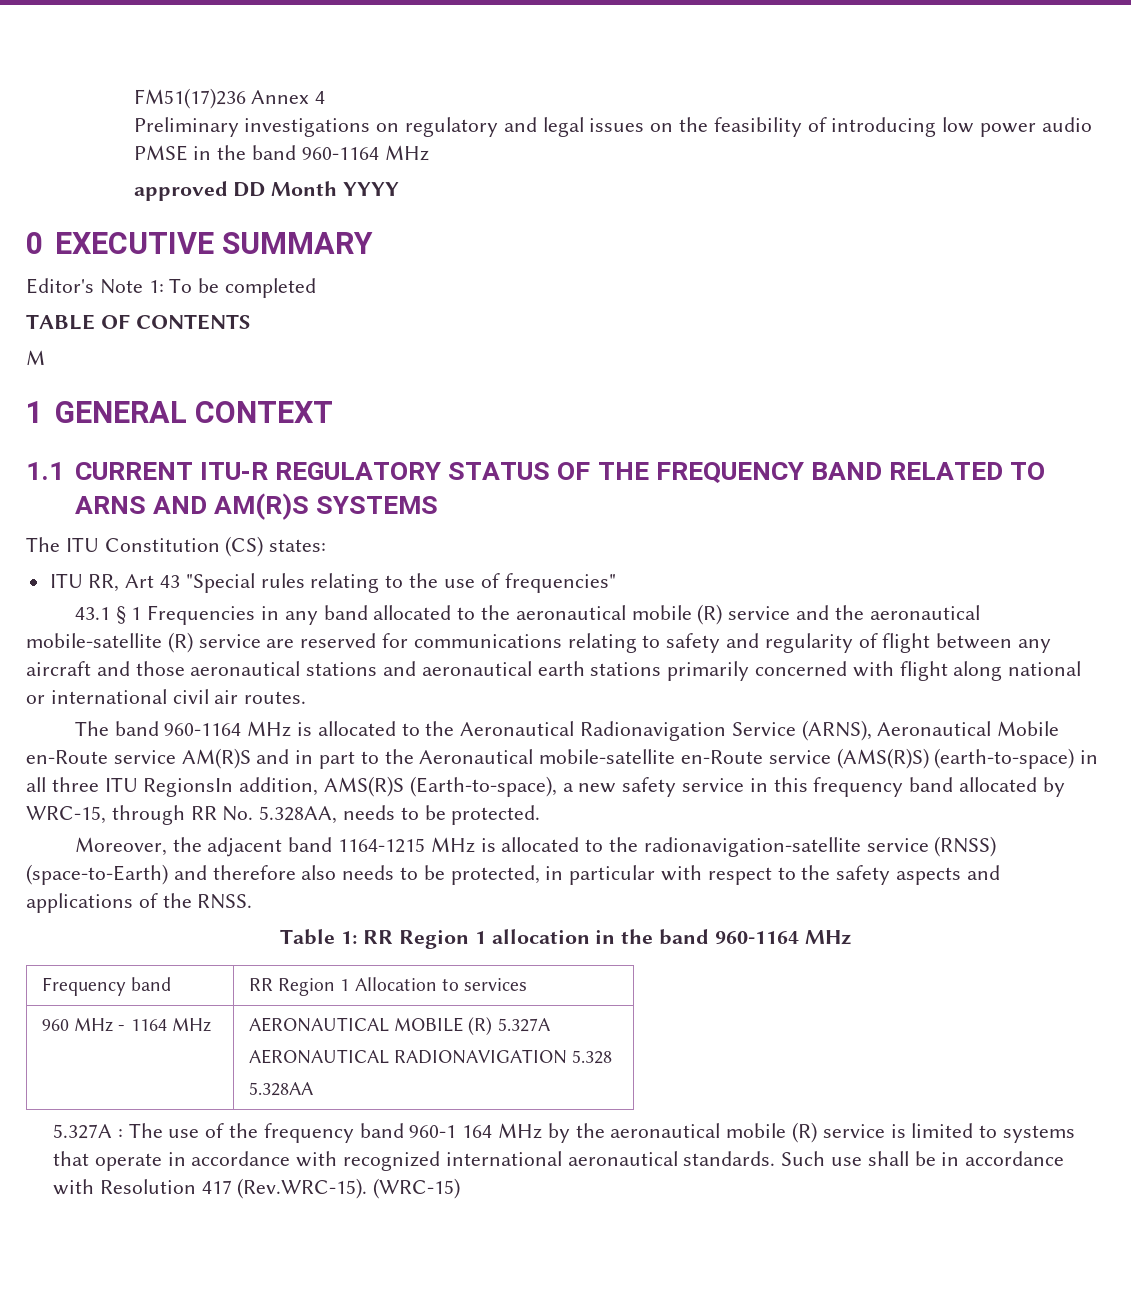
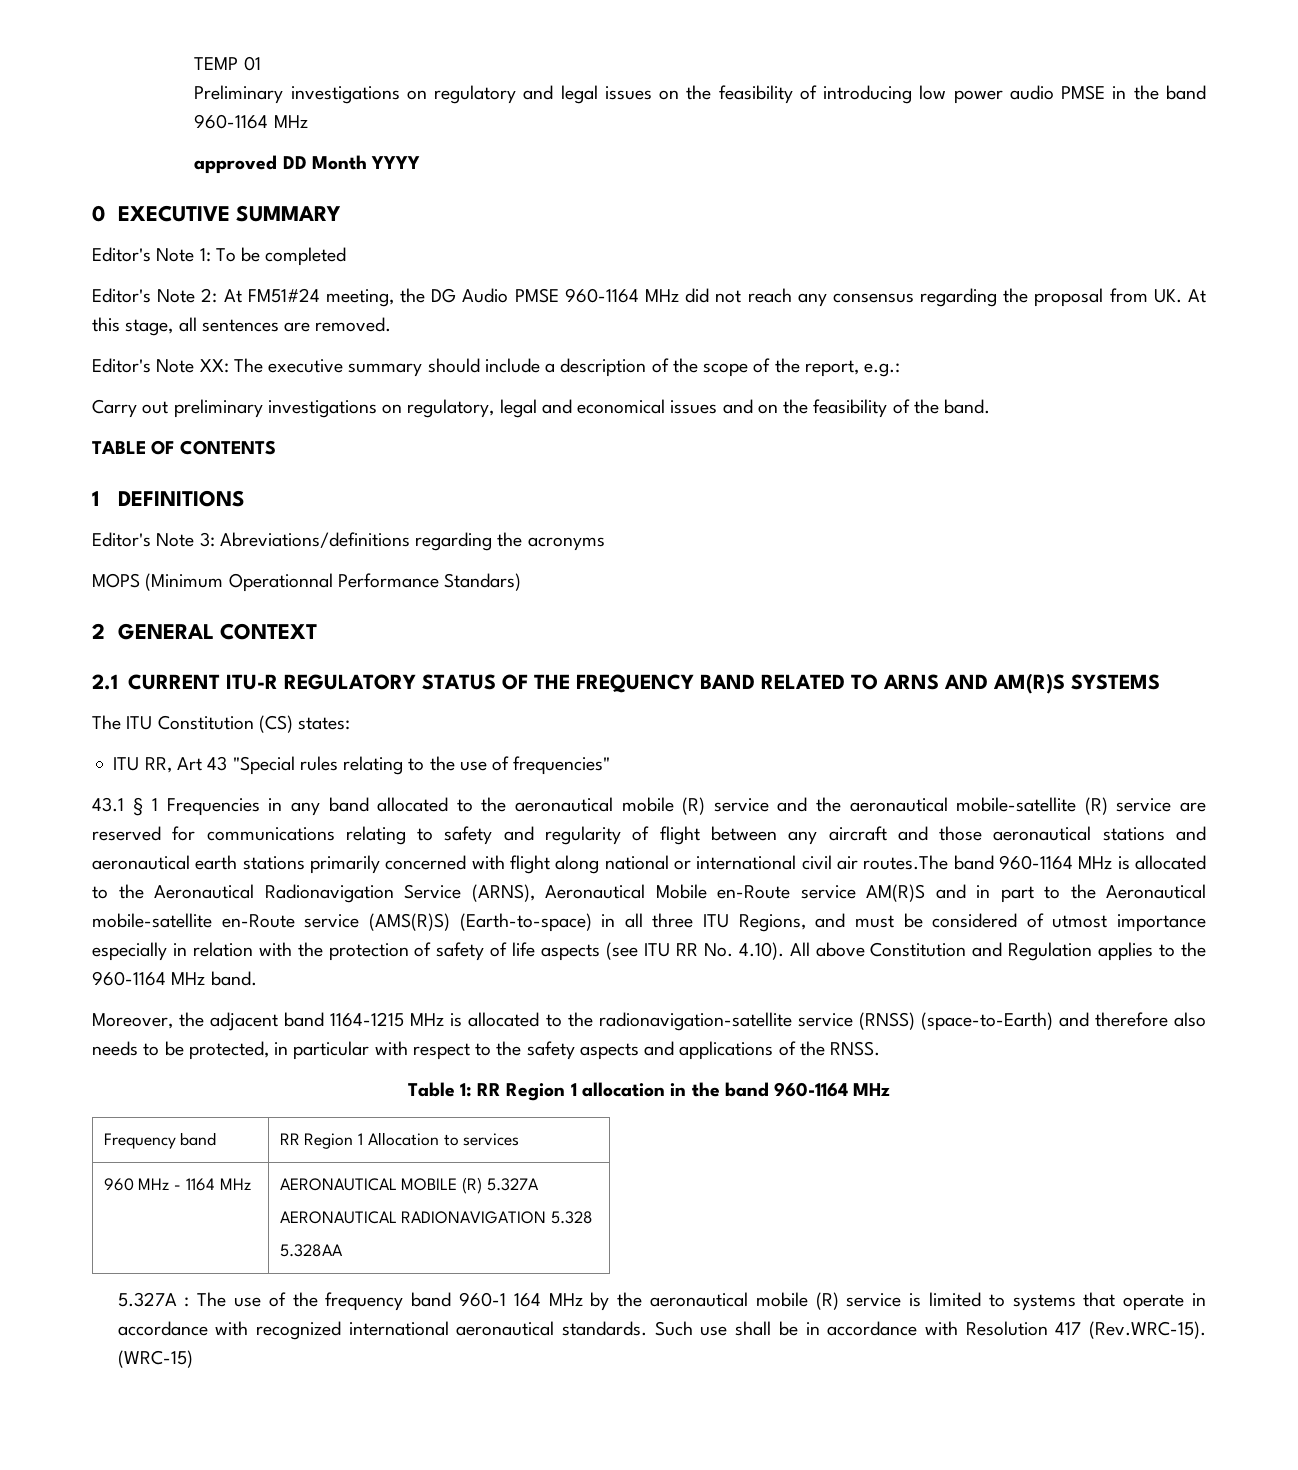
[133,88,326,109] FM51(17)236 Annex 4 -> [194,56,261,71] TEMP 01
[26,314,251,330] [26,350,45,365] [26,401,44,423] TABLE OF CONTENTS // M // 1 -> [92,288,1206,307] [92,317,392,336] [92,358,901,377] [92,399,991,418] [92,440,276,455] [92,490,245,507] [92,532,605,551] [92,573,522,592] [92,623,105,639] Editor's Note 2: At FM51#24 meeting, the DG Audio PMSE 960-1164 MHz did not reach any consensus regarding the proposal from UK. At this stage, all sentences are removed. // Editor's Note XX: The executive summary should include a description of the scope of the report, e.g.: // Carry out preliminary investigations on regulatory, legal and economical issues and on the feasibility of the band. // TABLE OF CONTENTS // 1 DEFINITIONS // Editor's Note 3: Abreviations/definitions regarding the acronyms // MOPS (Minimum Operationnal Performance Standars) // 2
[26,462,64,480] 1.1 -> [92,674,118,690] 2.1
[244,691,307,704] [74,721,109,736] routes. // The -> [863,855,949,870] routes.The
[934,748,1075,769] (earth-to-space) -> [459,913,592,932] (Earth-to-space)
[143,776,1065,797] [26,805,541,825] RegionsIn addition, AMS(R)S (Earth-to-space), a new safety service in this frequency band allocated by WRC-15, through RR No. 5.328AA, needs to be protected. -> [738,913,1206,932] [92,942,1206,961] [92,971,257,986] Regions, and must be considered of utmost importance especially in relation with the protection of safety of life aspects (see ITU RR No. 4.10). All above Constitution and Regulation applies to the 960-1164 MHz band.

